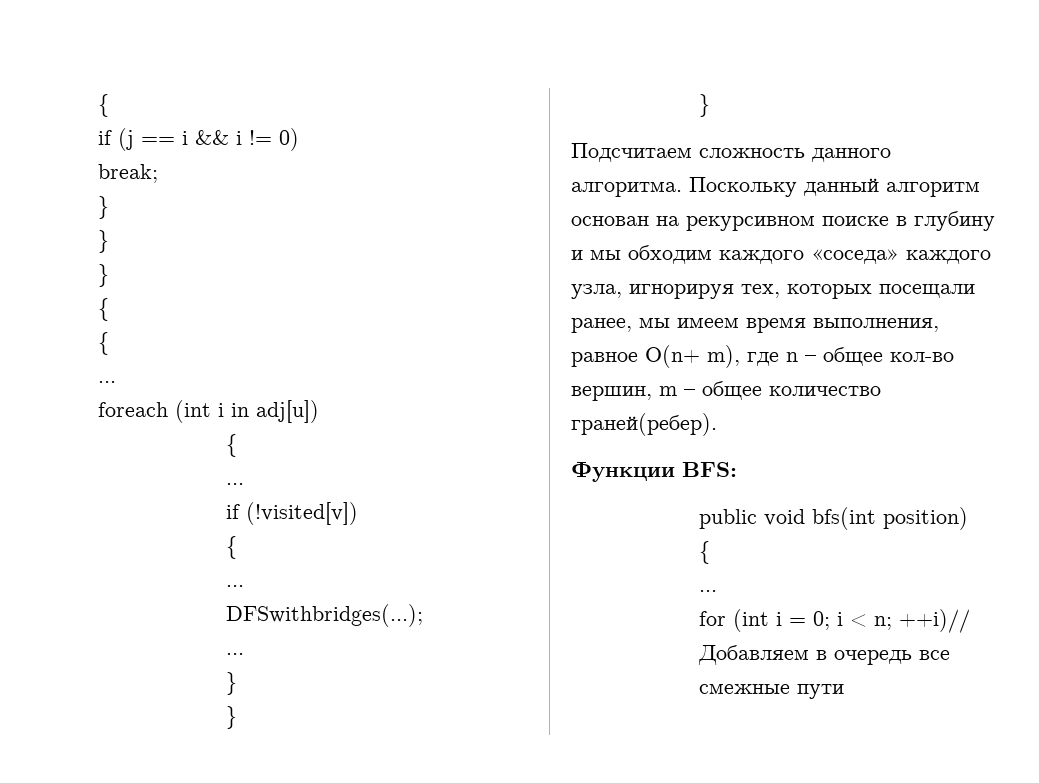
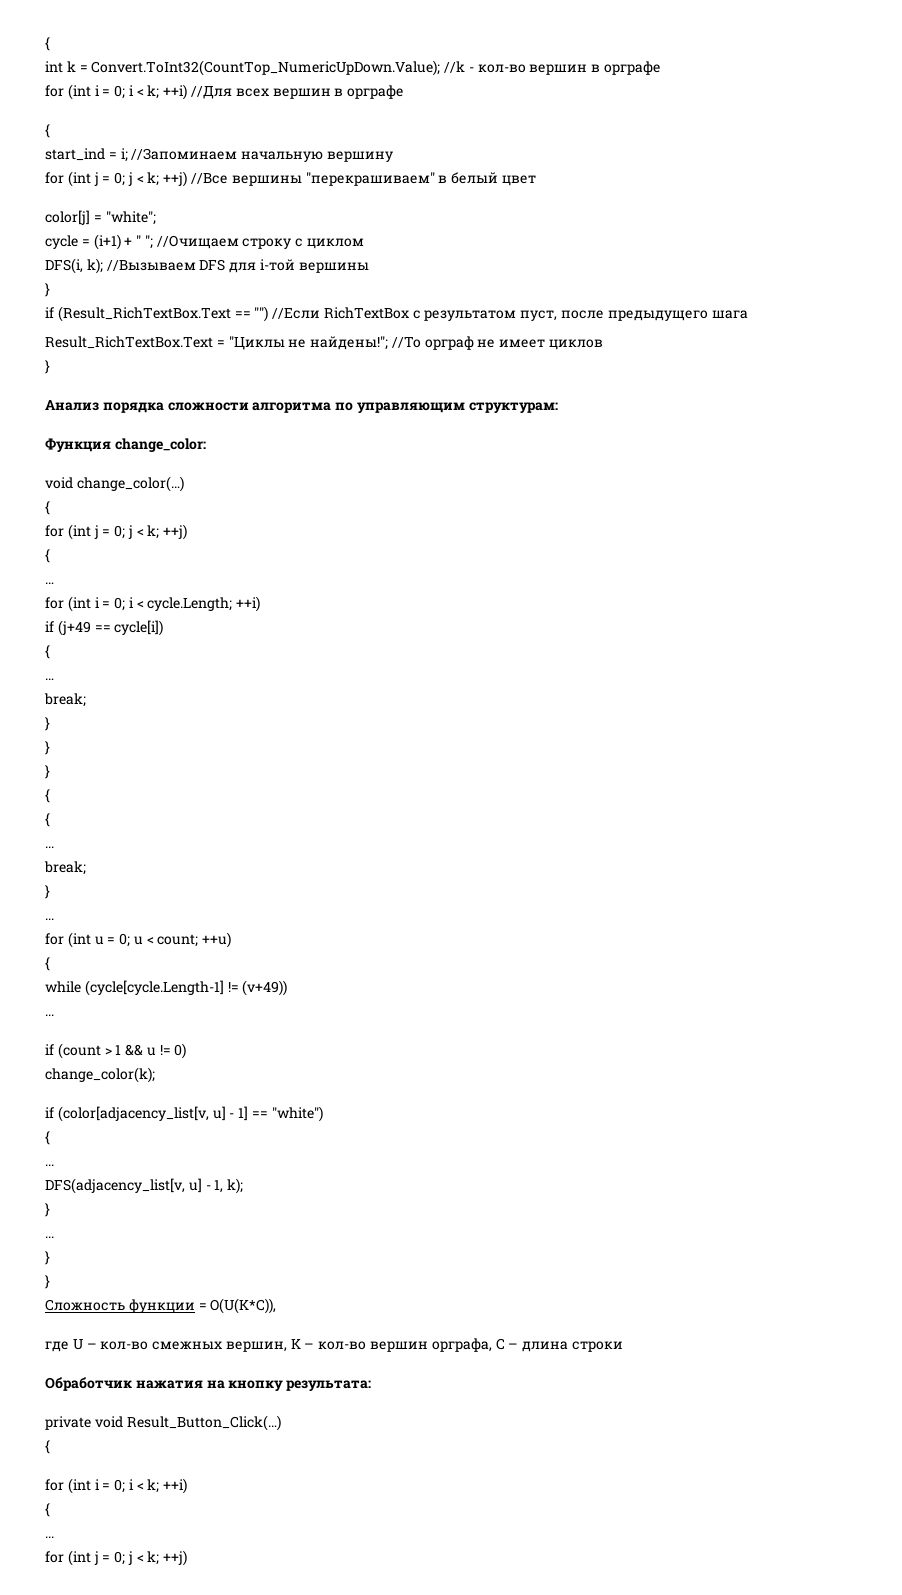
[98,94,109,117] [98,128,299,151] { // if (j == i && i != 0) -> [45,37,50,51] [45,60,662,76] [45,84,405,100] [45,124,50,138] [45,148,393,162] [45,171,536,187] [45,210,156,225] [45,234,365,250] [45,258,369,274] [45,283,50,297] [45,306,748,322] [45,336,604,350] [45,360,50,374] [45,400,558,413] [45,438,206,452] [45,476,184,492] [45,501,50,515] [45,524,188,540] [45,549,50,563] [45,582,54,584] [45,596,261,612] [45,620,164,636] [45,645,50,659] [45,678,54,680] { // int k = Convert.ToInt32(CountTop_NumericUpDown.Value); //k - кол-во вершин в орграфе // for (int i = 0; i < k; ++i) //Для всех вершин в орграфе // { // start_ind = i; //Запоминаем начальную вершину // for (int j = 0; j < k; ++j) //Все вершины "перекрашиваем" в белый цвет // color[j] = "white"; // cycle = (i+1) + " "; //Очищаем строку с циклом // DFS(i, k); //Вызываем DFS для i-той вершины // } // if (Result_RichTextBox.Text == "") //Если RichTextBox с результатом пуст, после предыдущего шага // Result_RichTextBox.Text = "Циклы не найдены!"; //То орграф не имеет циклов // } // Анализ порядка сложности алгоритма по управляющим структурам: // Функция change_color: // void change_color(…) // { // for (int j = 0; j < k; ++j) // { // … // for (int i = 0; i < cycle.Length; ++i) // if (j+49 == cycle[i]) // { // …
[98,400,319,423] [226,434,238,457] [226,483,245,485] [226,502,359,525] [226,536,238,559] [226,585,245,587] [226,604,424,627] [226,653,245,655] [226,672,238,695] [226,706,238,729] [699,94,711,117] [571,143,891,162] [571,177,980,197] [571,211,995,231] [571,245,991,264] [571,284,975,299] [571,318,939,333] [571,345,954,368] [571,381,881,401] [571,413,717,436] [571,461,737,482] [699,507,969,530] [699,541,711,564] [699,590,718,592] [699,609,971,633] [698,645,951,665] [699,684,845,699] foreach (int i in adj[u]) // { // ... // if (!visited[v]) // { // ... // DFSwithbridges(...); // ... // } // } // } // Подсчитаем сложность данного алгоритма. Поскольку данный алгоритм основан на рекурсивном поиске в глубину и мы обходим каждого «соседа» каждого узла, игнорируя тех, которых посещали ранее, мы имеем время выполнения, равное O(n+ m), где n – общее кол-во вершин, m – общее количество граней(ребер). // Функции BFS: // public void bfs(int position) // { // ... // for (int i = 0; i < n; ++i)// Добавляем в очередь все смежные пути -> [44,861,86,875] [45,885,50,899] [45,918,54,920] [45,932,232,948] [45,957,50,971] [45,980,288,996] [45,1014,54,1016] [45,1043,187,1059] [45,1067,155,1083] [45,1106,323,1122] [45,1131,50,1145] [45,1164,54,1166] [45,1178,244,1194] [45,1203,50,1217] [45,1236,54,1238] [45,1251,50,1265] [45,1275,50,1289] [45,1298,277,1314] [45,1338,623,1352] [45,1377,372,1391] [45,1415,281,1431] [45,1440,50,1454] [45,1478,188,1494] [45,1503,50,1517] [45,1536,54,1538] [45,1550,188,1566] break; // } // ... // for (int u = 0; u < count; ++u) // { // while (cycle[cycle.Length-1] != (v+49)) // ... // if (count > 1 && u != 0) // change_color(k); // if (color[adjacency_list[v, u] - 1] == "white") // { // ... // DFS(adjacency_list[v, u] - 1, k); // } // ... // } // } // Сложность функции = O(U(K*C)), // где U – кол-во смежных вершин, K – кол-во вершин орграфа, C – длина строки // Обработчик нажатия на кнопку результата: // private void Result_Button_Click(…) // { // for (int i = 0; i < k; ++i) // { // ... // for (int j = 0; j < k; ++j)

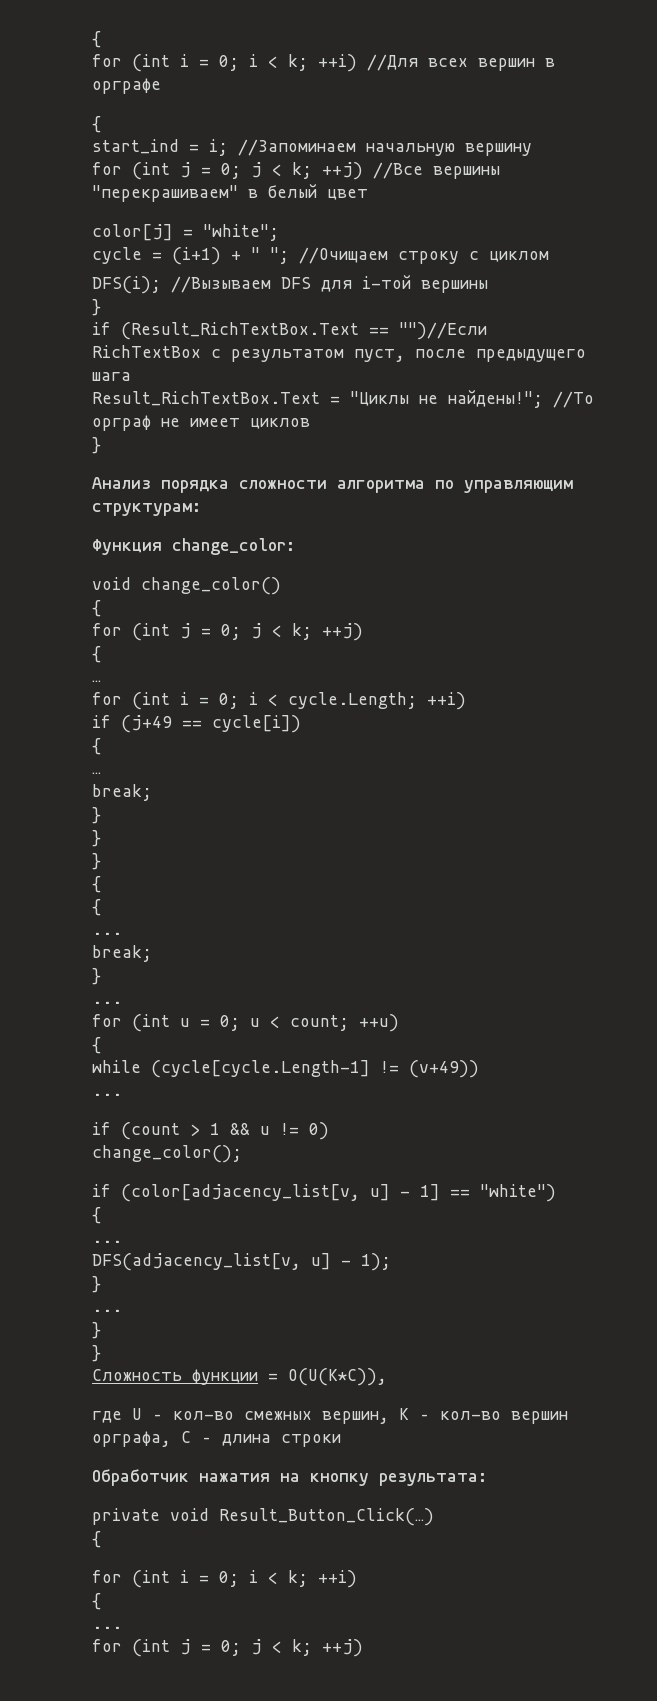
[45,37,50,51] [45,60,662,76] { // int k = Convert.ToInt32(CountTop_NumericUpDown.Value); //k - кол-во вершин в орграфе -> [92,31,101,48] {
[45,258,103,274] DFS(i, k); -> [92,276,161,294] DFS(i);
[254,306,321,322] "") //Если -> [399,322,487,340] "")//Если
[76,476,184,492] change_color(…) -> [141,577,281,595] change_color()
[45,1067,155,1083] change_color(k); -> [92,1145,242,1163] change_color();
[214,1178,244,1194] 1, k); -> [361,1253,391,1271] 1);

